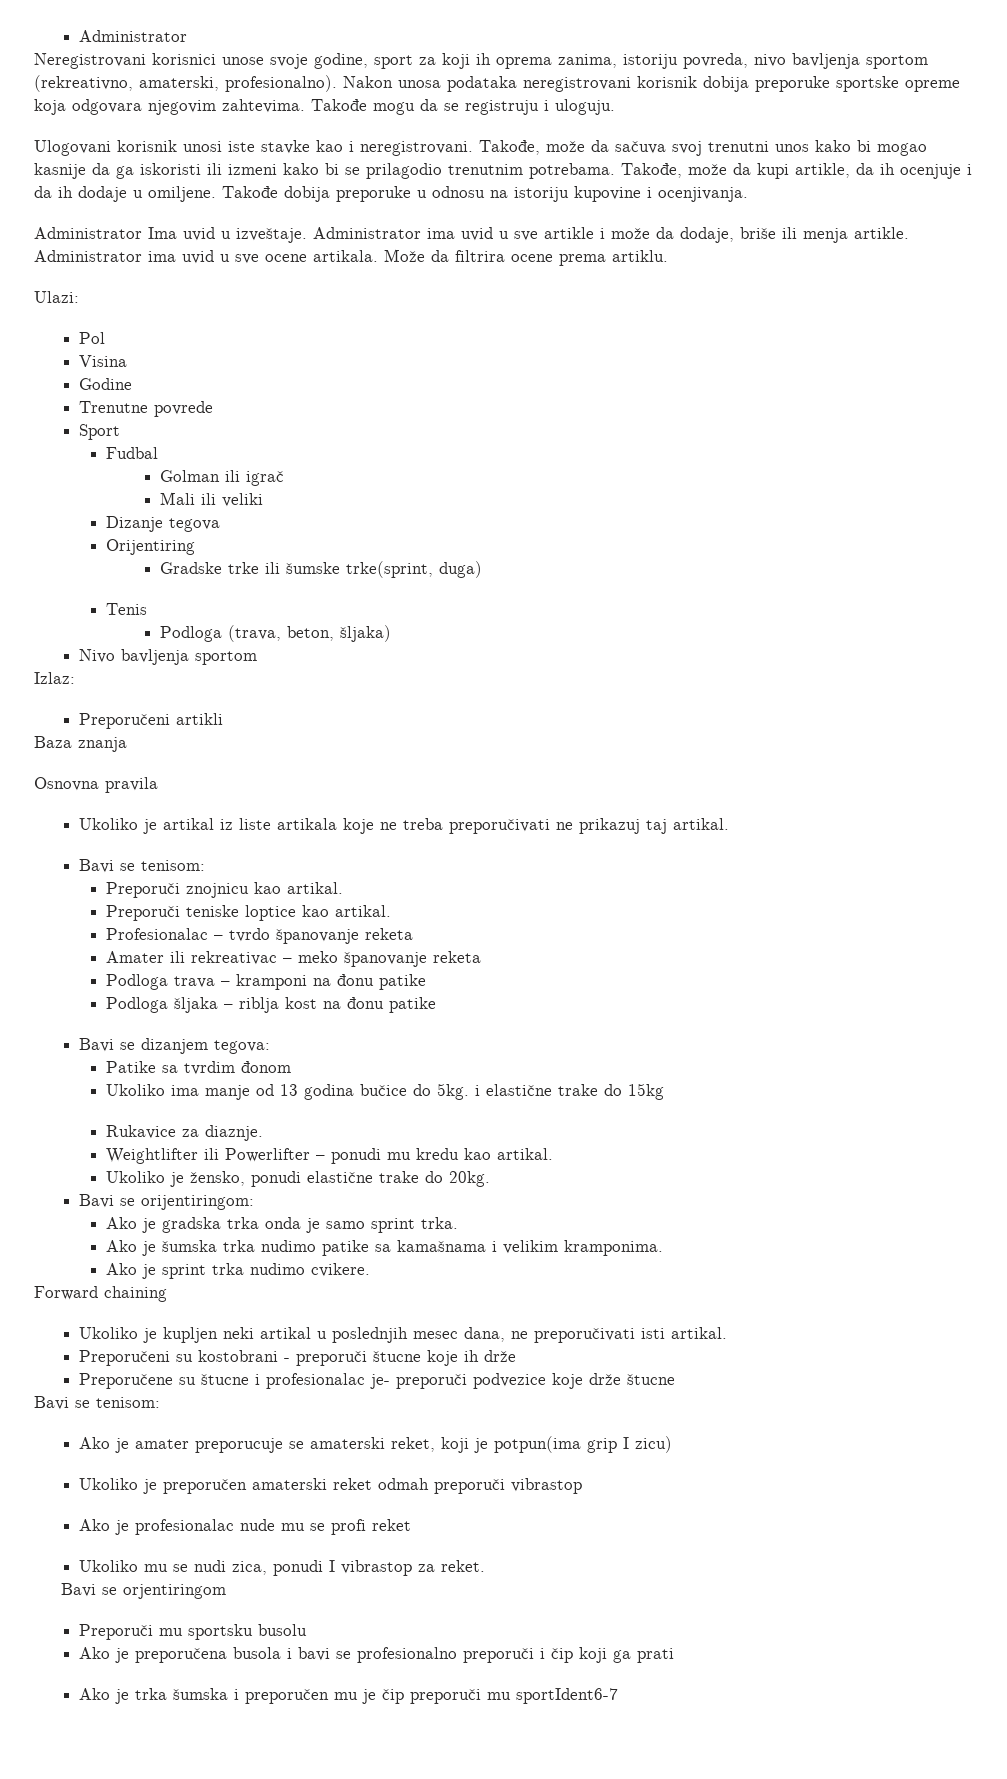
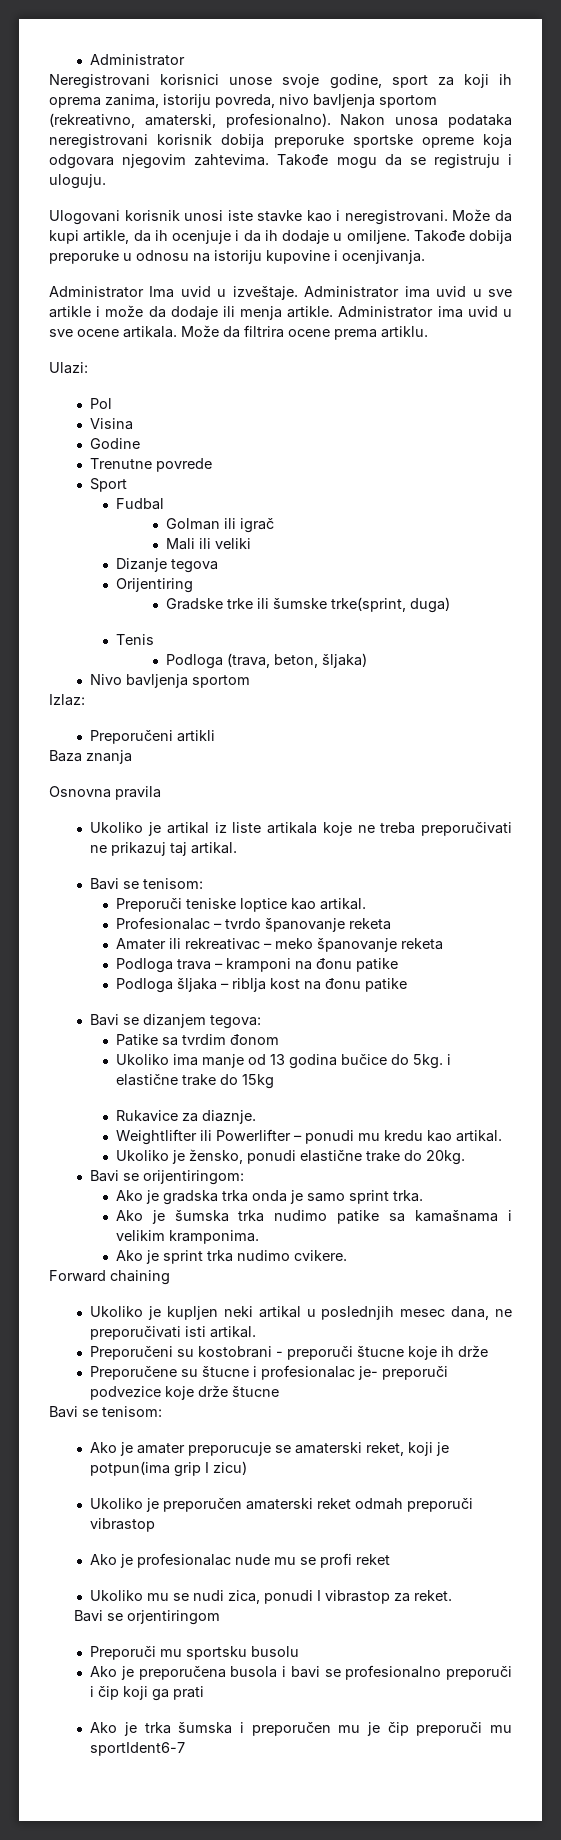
[479,140,927,156] [34,163,727,179] Takođe, može da sačuva svoj trenutni unos kako bi mogao kasnije da ga iskoristi ili izmeni kako bi se prilagodio trenutnim potrebama. Takođe, može -> [452,209,491,221] Može
[680,227,776,243] dodaje, briše -> [170,306,218,320] dodaje
[106,882,344,898] // Preporuči znojnicu kao artikal. -> (204, 883) none

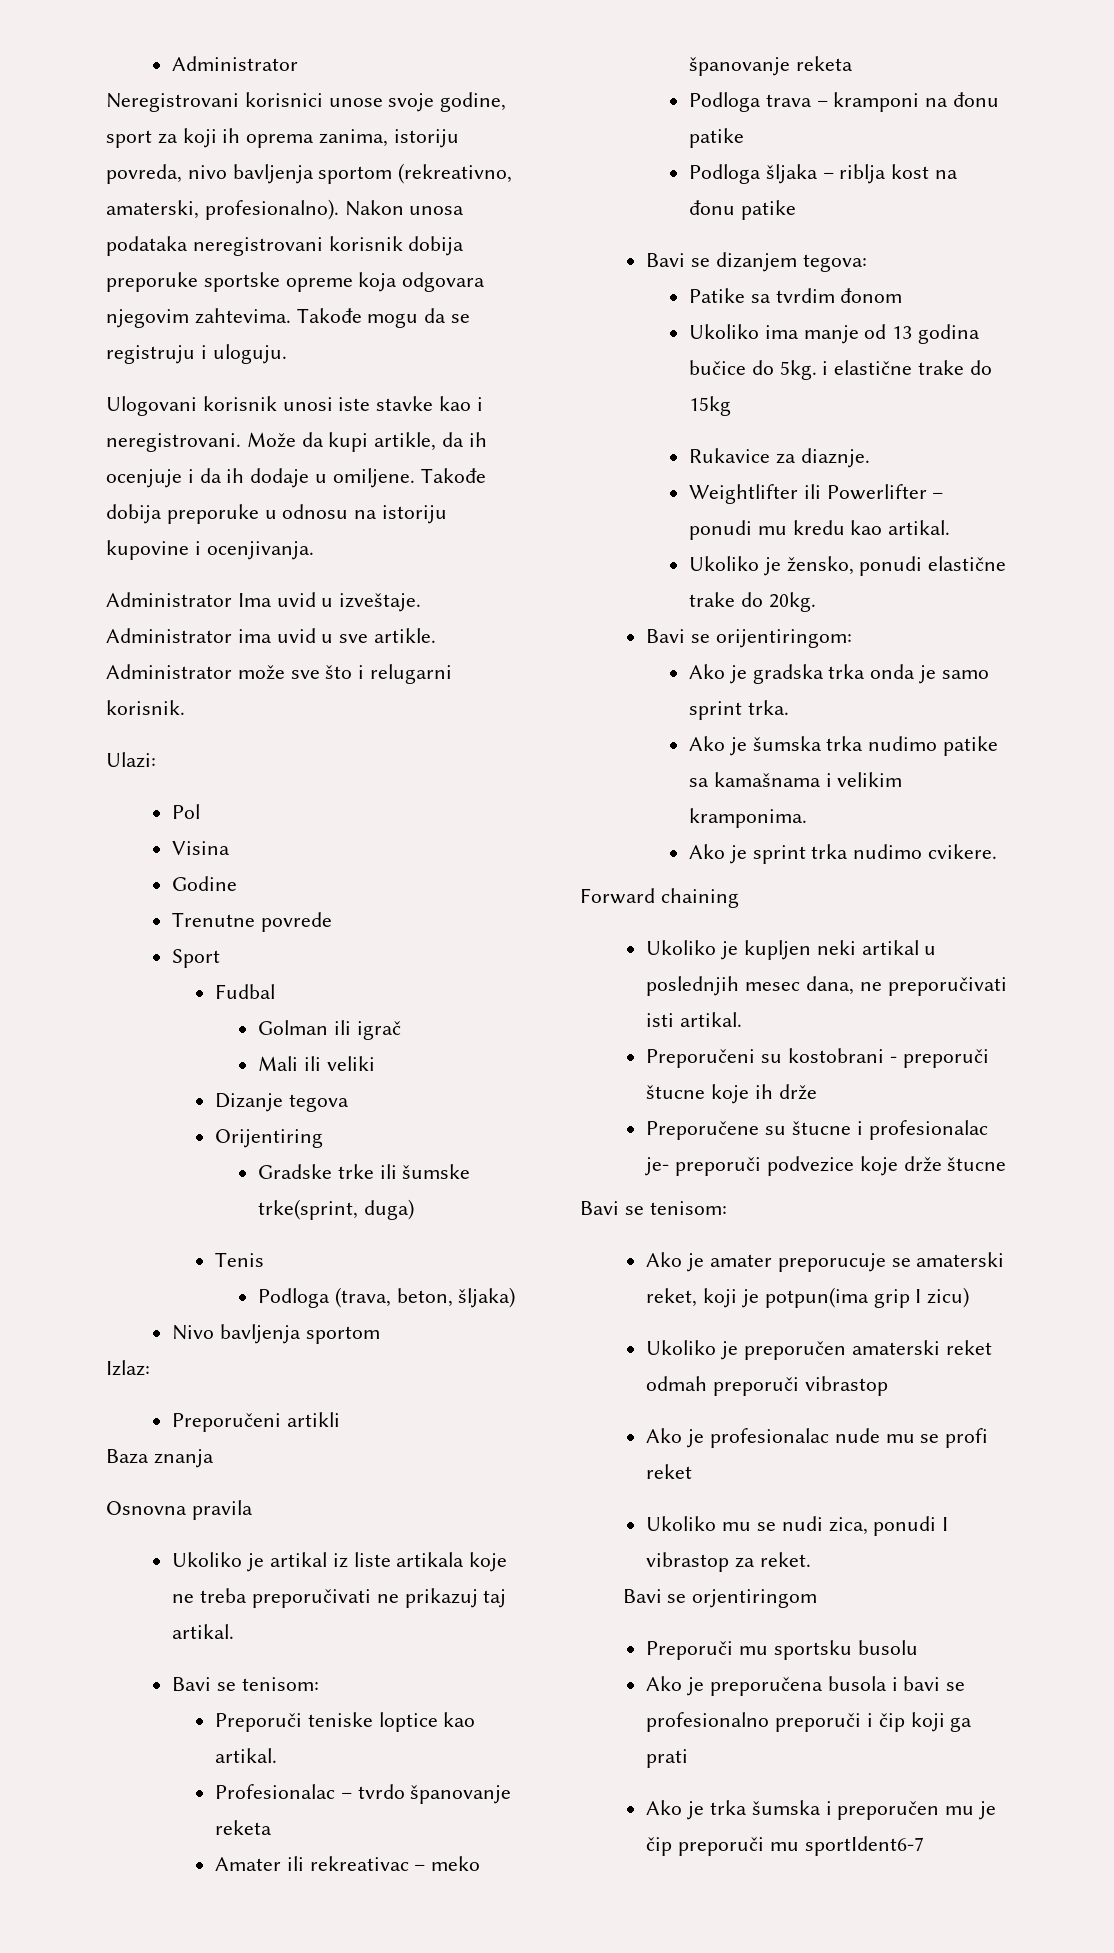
[49,305,512,320] [49,325,428,340] artikle i može da dodaje ili menja artikle. Administrator ima uvid u sve ocene artikala. Može da filtrira ocene prema artiklu. -> [374,628,437,643] [106,664,453,684] [106,700,185,715] artikle. Administrator može sve što i relugarni korisnik.

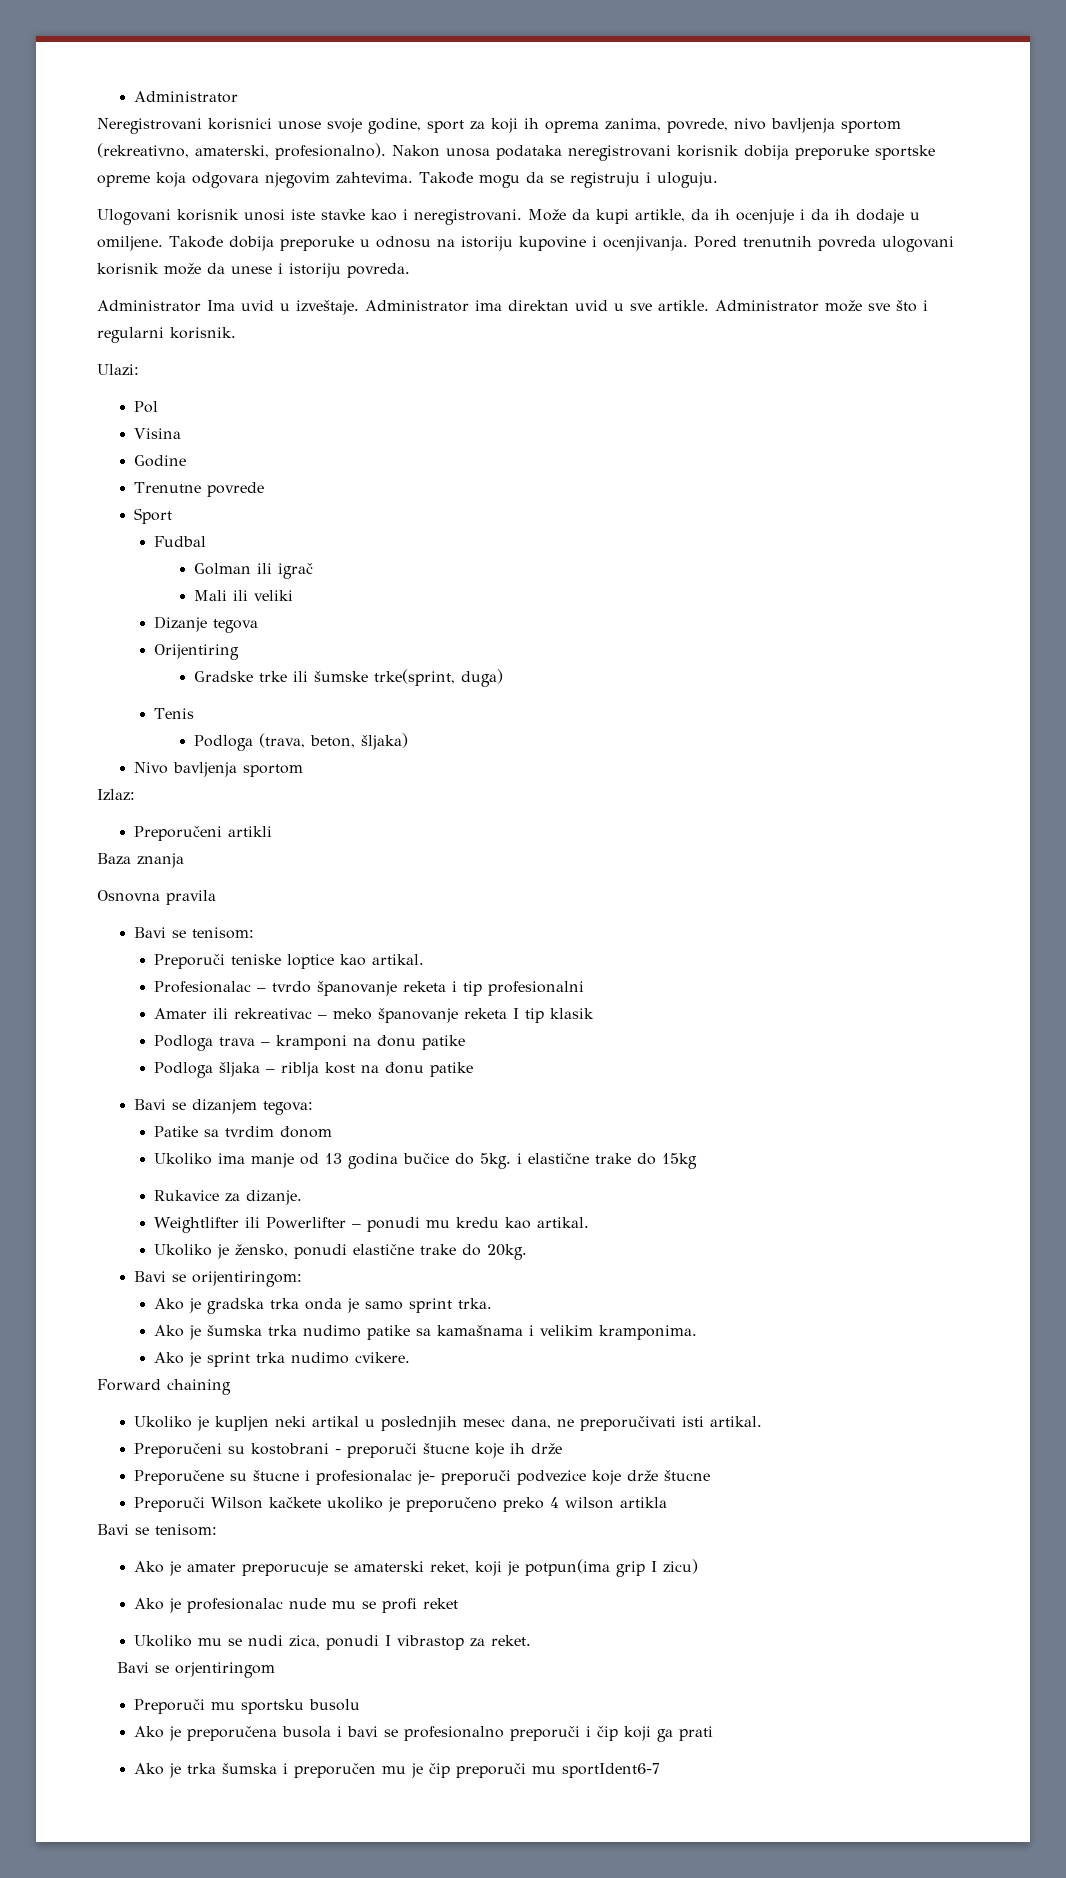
[393,129,459,148] [106,164,182,184] istoriju povreda, -> [667,118,728,133] povrede,
(314, 550) none -> [693,236,954,252] [97,263,410,278] Pored trenutnih povreda ulogovani korisnik može da unese i istoriju povreda.
(272, 636) none -> [508,300,569,311] direktan
[370,664,453,684] relugarni -> [97,327,164,343] regularni
[172,1552,508,1572] [172,1588,507,1608] [172,1624,235,1639] // Ukoliko je artikal iz liste artikala koje ne treba preporučivati ne prikazuj taj artikal. -> (216, 897) none
(272, 1827) none -> [452,981,585,996] i tip profesionalni
(853, 63) none -> [513,1008,595,1023] I tip klasik
[800,448,870,468] diaznje. -> [246,1190,303,1205] dizanje.
(1007, 1164) none -> [134,1497,668,1512] // Preporuči Wilson kačkete ukoliko je preporučeno preko 4 wilson artikla
[646,1340,992,1360] [646,1376,888,1396] // Ukoliko je preporučen amaterski reket odmah preporuči vibrastop -> (699, 1566) none

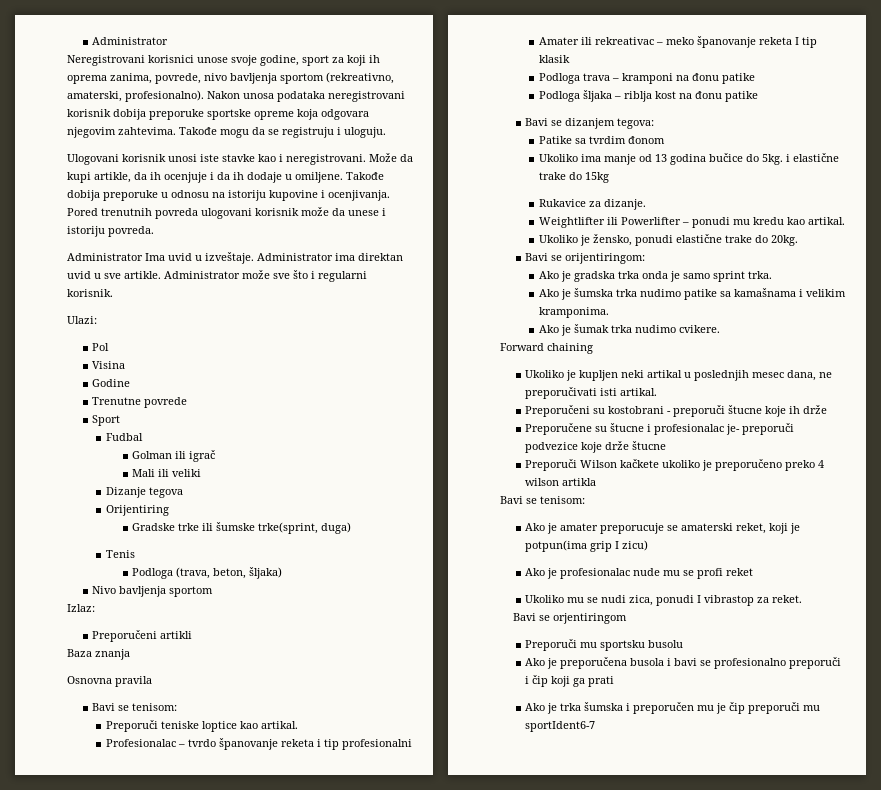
[207,1352,251,1367] sprint -> [573,324,609,333] šumak

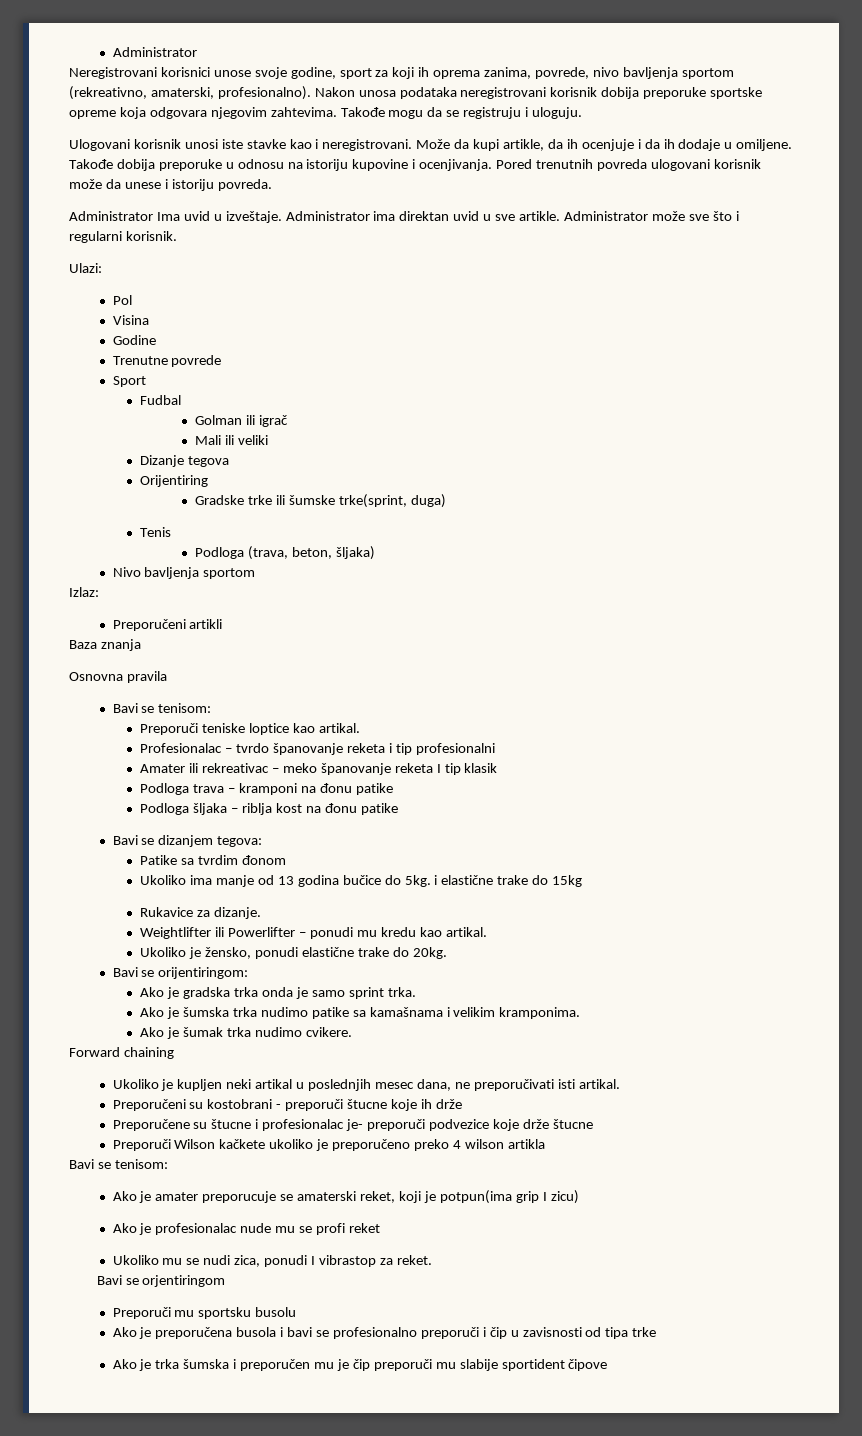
[551,676,615,687] koji ga prati -> [510,1327,657,1339] u zavisnosti od tipa trke
[525,721,596,732] sportIdent6-7 -> [459,1359,608,1371] slabije sportident čipove

